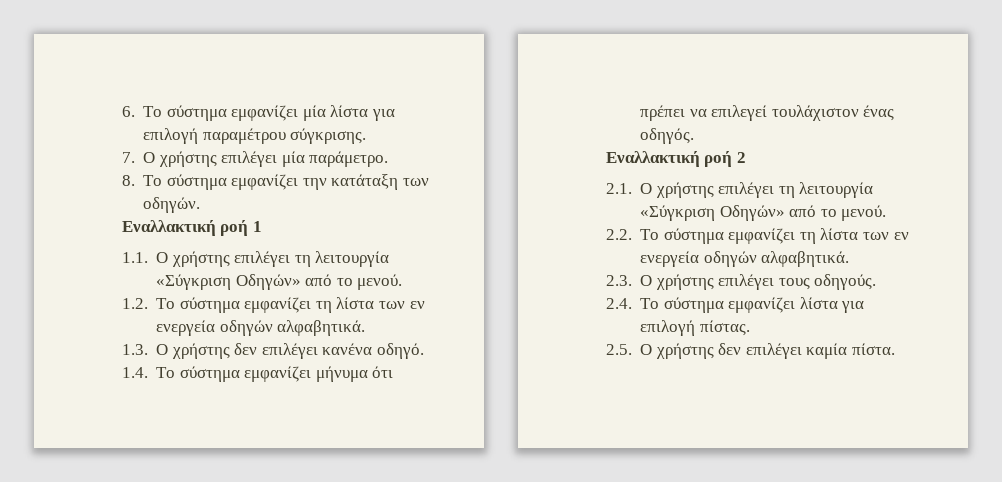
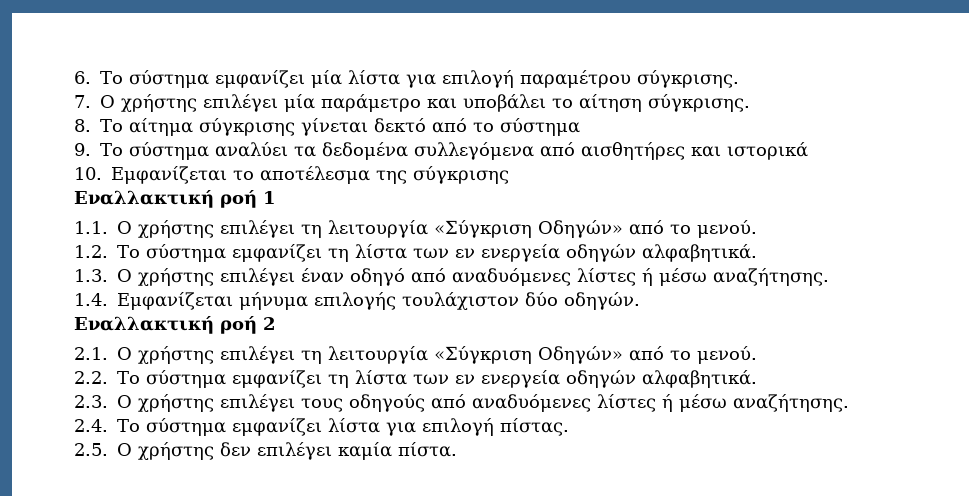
[309,151,389,167] [121,174,429,190] [143,197,201,213] παράμετρο. // 8. Το σύστημα εμφανίζει την κατάταξη των οδηγών. -> [321,94,751,112] [74,118,581,136] [74,142,809,160] [74,166,510,184] παράμετρο και υποβάλει το αίτηση σύγκρισης. // 8. Το αίτημα σύγκρισης γίνεται δεκτό από το σύστημα // 9. Το σύστημα αναλύει τα δεδομένα συλλεγόμενα από αισθητήρες και ιστορικά // 10. Εμφανίζεται το αποτέλεσμα της σύγκρισης
[234,343,424,359] [121,366,394,382] [640,105,895,121] [640,128,695,144] δεν επιλέγει κανένα οδηγό. // 1.4. Το σύστημα εμφανίζει μήνυμα ότι πρέπει να επιλεγεί τουλάχιστον ένας οδηγός. -> [220,268,830,286] [74,292,641,310] επιλέγει έναν οδηγό από αναδυόμενες λίστες ή μέσω αναζήτησης. // 1.4. Εμφανίζεται μήνυμα επιλογής τουλάχιστον δύο οδηγών.
[814,274,877,290] οδηγούς. -> [349,394,850,412] οδηγούς από αναδυόμενες λίστες ή μέσω αναζήτησης.

